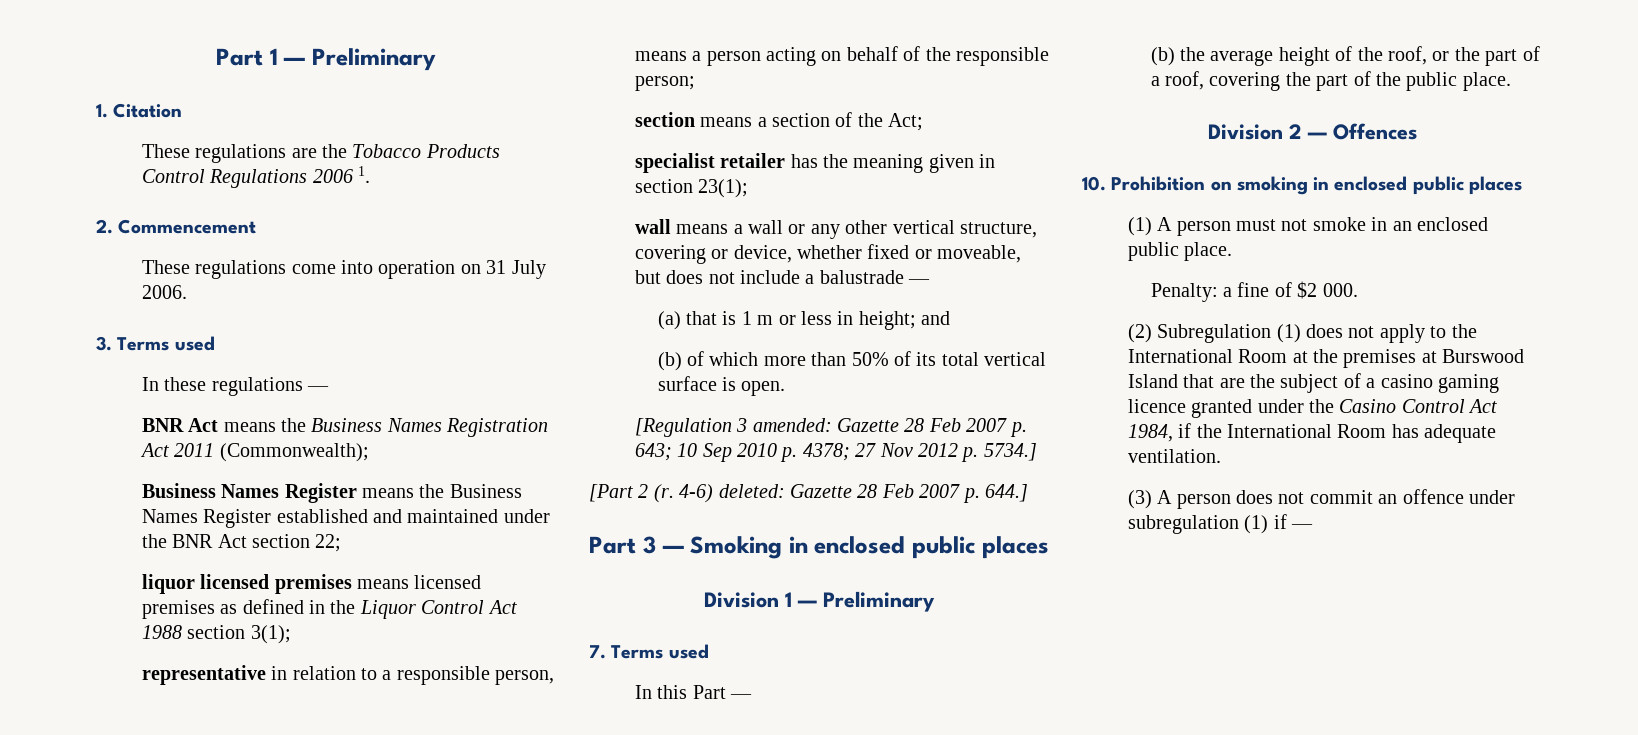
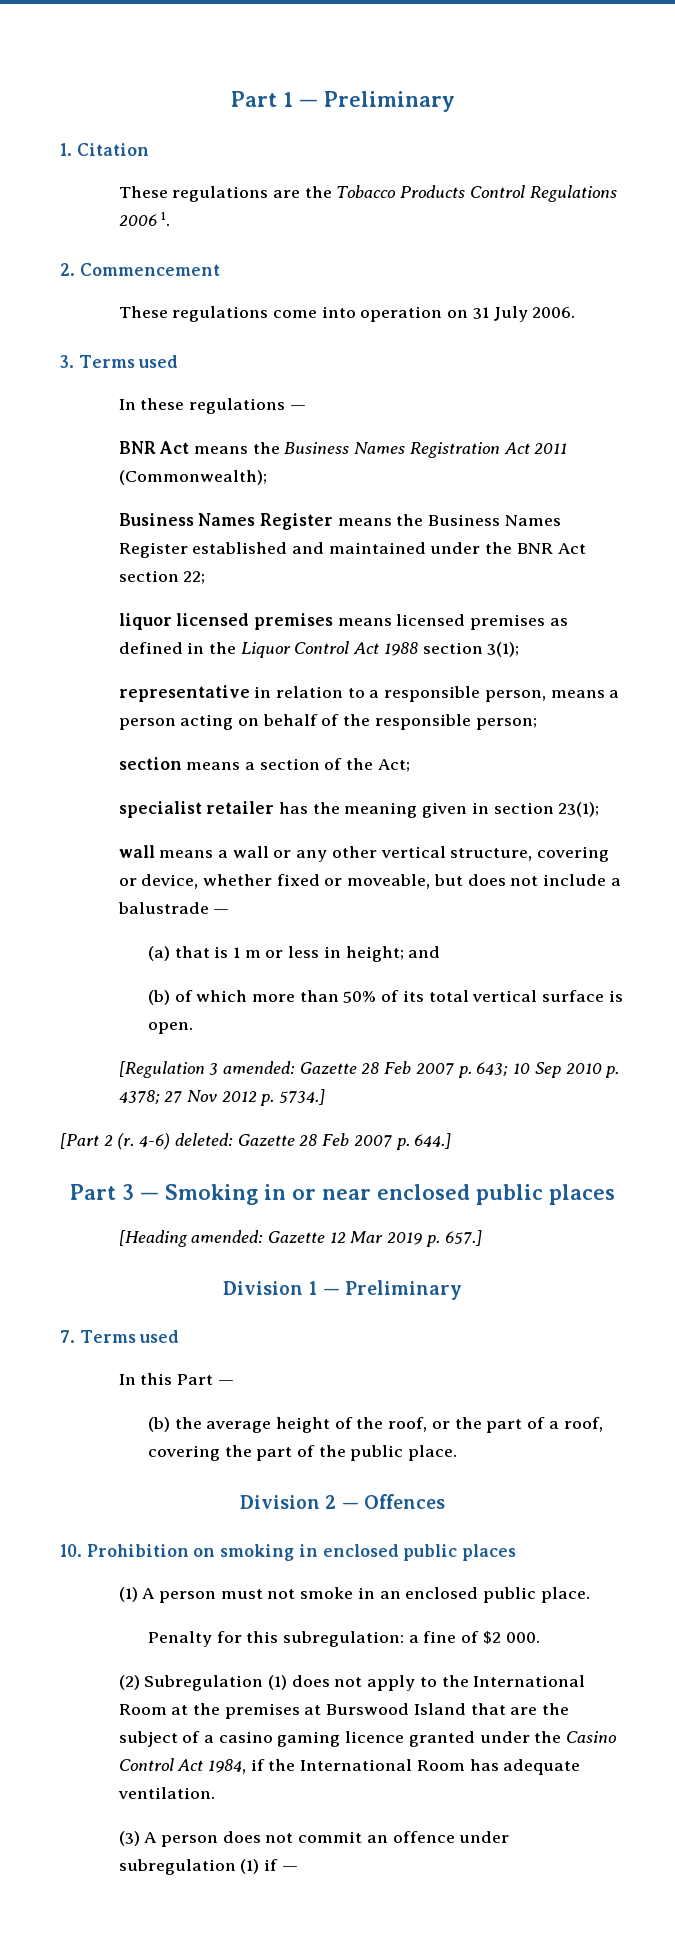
[814,536,1049,559] enclosed public places -> [292,1184,615,1205] [118,1230,482,1247] or near enclosed public places // [Heading amended: Gazette 12 Mar 2019 p. 657.]
[1150,283,1218,302] Penalty: -> [147,1631,405,1647] Penalty for this subregulation:

